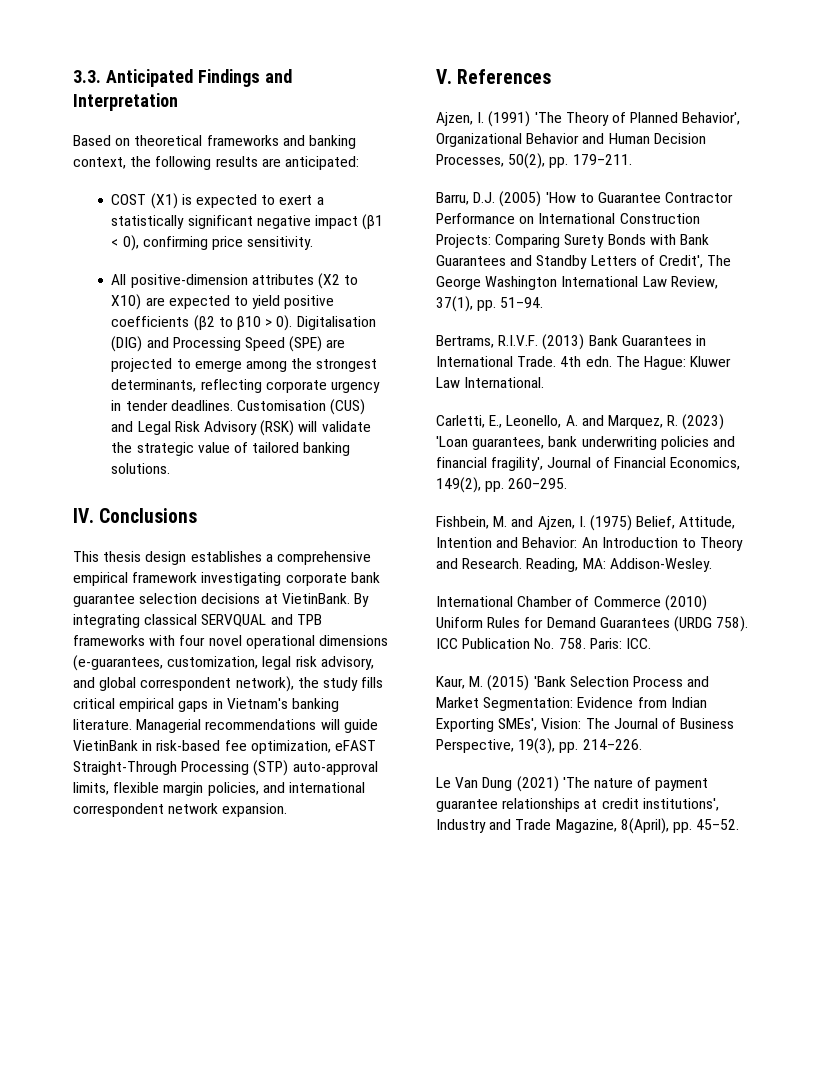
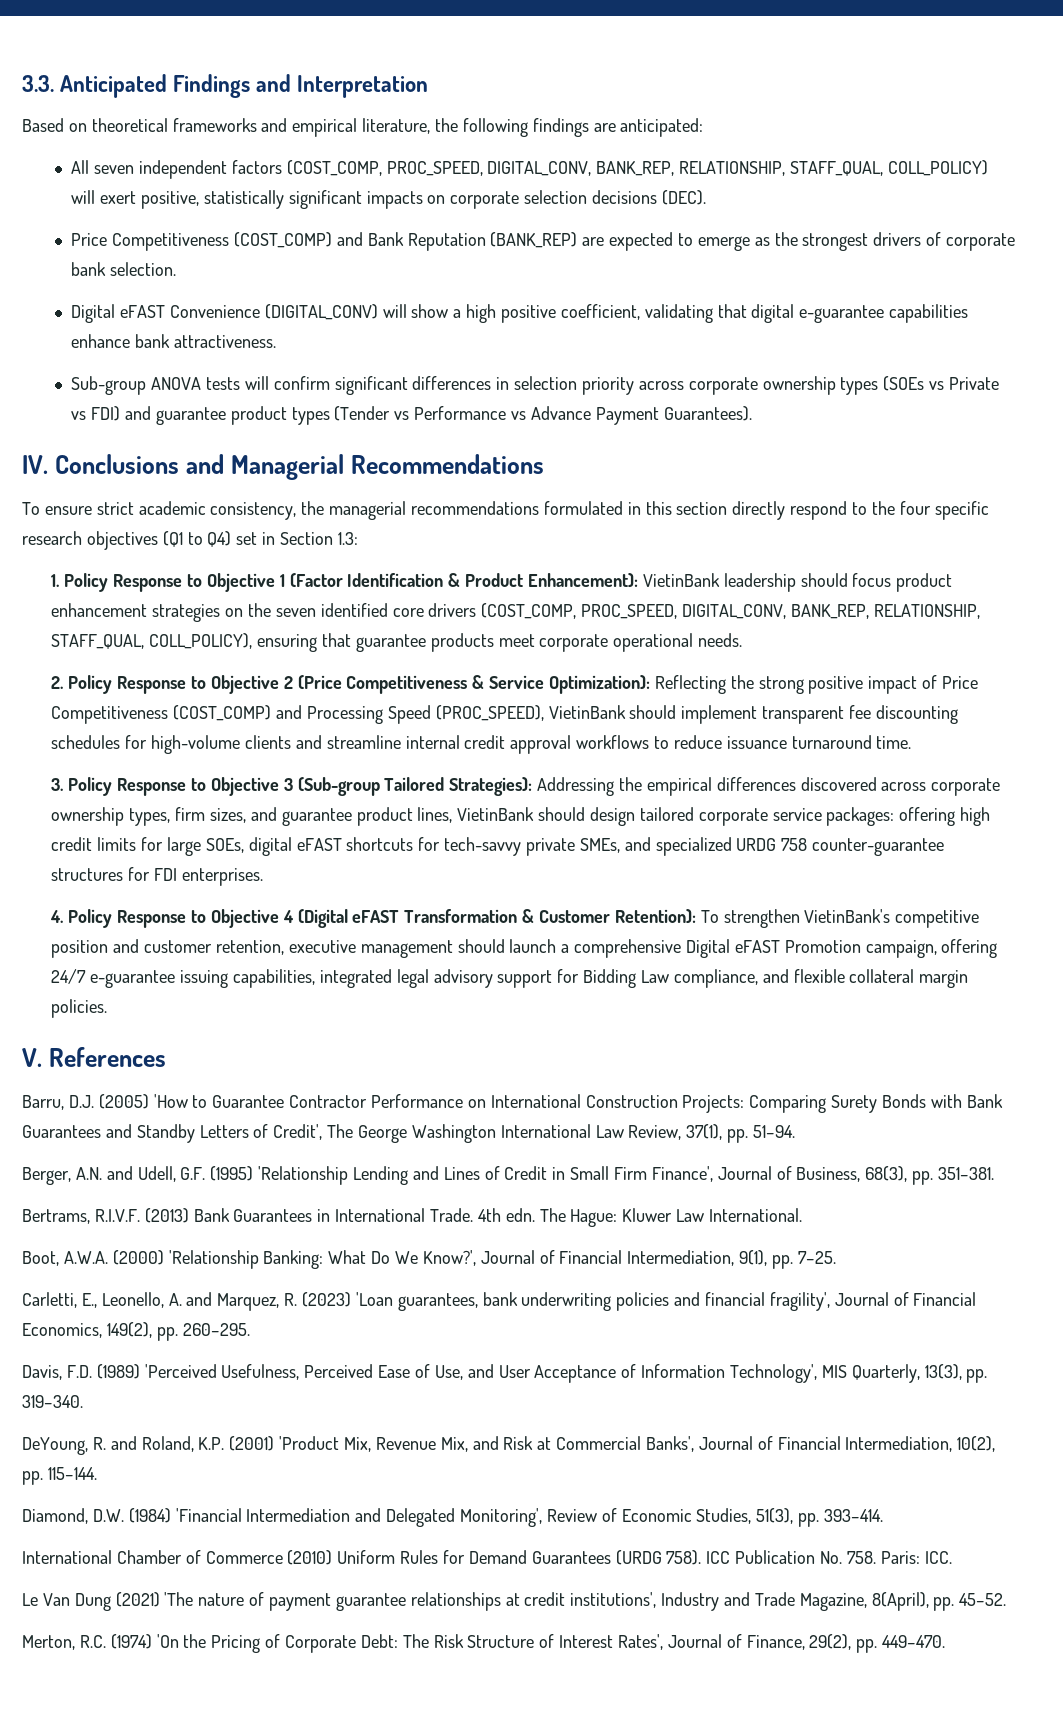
[308,135,356,149] [73,157,126,169] banking context, -> [292,118,431,137] empirical literature,
[215,156,258,167] results -> [532,118,589,137] findings
[111,193,324,209] [111,214,384,230] [111,235,314,251] [111,273,359,289] [111,294,335,310] [111,315,376,331] [111,336,346,352] [111,358,378,372] [111,379,381,393] [111,399,366,415] [111,420,371,436] [111,442,351,456] [111,463,171,474] [73,508,198,523] [73,551,371,565] [73,572,380,586] [73,593,369,607] [73,614,322,628] [73,635,388,649] [73,655,374,671] [73,676,384,692] [73,698,339,712] [73,719,378,733] [73,740,376,754] [73,760,378,776] [73,782,365,796] [73,803,288,817] [436,69,552,84] [436,111,741,127] [436,133,706,147] [436,153,632,169] COST (X1) is expected to exert a statistically significant negative impact (β1 < 0), confirming price sensitivity. // All positive-dimension attributes (X2 to X10) are expected to yield positive coefficients (β2 to β10 > 0). Digitalisation (DIG) and Processing Speed (SPE) are projected to emerge among the strongest determinants, reflecting corporate urgency in tender deadlines. Customisation (CUS) and Legal Risk Advisory (RSK) will validate the strategic value of tailored banking solutions. // IV. Conclusions // This thesis design establishes a comprehensive empirical framework investigating corporate bank guarantee selection decisions at VietinBank. By integrating classical SERVQUAL and TPB frameworks with four novel operational dimensions (e-guarantees, customization, legal risk advisory, and global correspondent network), the study fills critical empirical gaps in Vietnam's banking literature. Managerial recommendations will guide VietinBank in risk-based fee optimization, eFAST Straight-Through Processing (STP) auto-approval limits, flexible margin policies, and international correspondent network expansion. // V. References // Ajzen, I. (1991) 'The Theory of Planned Behavior', Organizational Behavior and Human Decision Processes, 50(2), pp. 179–211. -> [71,160,988,179] [71,190,706,209] [71,232,1015,251] [71,262,177,276] [71,304,969,323] [71,334,276,348] [71,376,999,395] [71,406,752,425] [22,454,544,480] [22,501,989,520] [22,531,358,550] [51,573,953,592] [51,603,980,622] [51,633,743,652] [51,675,979,694] [51,705,958,724] [51,735,912,754] [51,777,1001,796] [51,807,991,826] [51,837,945,856] [51,867,263,886] [50,909,980,928] [51,939,998,958] [51,969,969,988] [51,999,108,1018] [22,1047,166,1067] All seven independent factors (COST_COMP, PROC_SPEED, DIGITAL_CONV, BANK_REP, RELATIONSHIP, STAFF_QUAL, COLL_POLICY) will exert positive, statistically significant impacts on corporate selection decisions (DEC). // Price Competitiveness (COST_COMP) and Bank Reputation (BANK_REP) are expected to emerge as the strongest drivers of corporate bank selection. // Digital eFAST Convenience (DIGITAL_CONV) will show a high positive coefficient, validating that digital e-guarantee capabilities enhance bank attractiveness. // Sub-group ANOVA tests will confirm significant differences in selection priority across corporate ownership types (SOEs vs Private vs FDI) and guarantee product types (Tender vs Performance vs Advance Payment Guarantees). // IV. Conclusions and Managerial Recommendations // To ensure strict academic consistency, the managerial recommendations formulated in this section directly respond to the four specific research objectives (Q1 to Q4) set in Section 1.3: // 1. Policy Response to Objective 1 (Factor Identification & Product Enhancement): VietinBank leadership should focus product enhancement strategies on the seven identified core drivers (COST_COMP, PROC_SPEED, DIGITAL_CONV, BANK_REP, RELATIONSHIP, STAFF_QUAL, COLL_POLICY), ensuring that guarantee products meet corporate operational needs. // 2. Policy Response to Objective 2 (Price Competitiveness & Service Optimization): Reflecting the strong positive impact of Price Competitiveness (COST_COMP) and Processing Speed (PROC_SPEED), VietinBank should implement transparent fee discounting schedules for high-volume clients and streamline internal credit approval workflows to reduce issuance turnaround time. // 3. Policy Response to Objective 3 (Sub-group Tailored Strategies): Addressing the empirical differences discovered across corporate ownership types, firm sizes, and guarantee product lines, VietinBank should design tailored corporate service packages: offering high credit limits for large SOEs, digital eFAST shortcuts for tech-savvy private SMEs, and specialized URDG 758 counter-guarantee structures for FDI enterprises. // 4. Policy Response to Objective 4 (Digital eFAST Transformation & Customer Retention): To strengthen VietinBank's competitive position and customer retention, executive management should launch a comprehensive Digital eFAST Promotion campaign, offering 24/7 e-guarantee issuing capabilities, integrated legal advisory support for Bidding Law compliance, and flexible collateral margin policies. // V. References
(544, 302) none -> [22,1166,995,1185] // Berger, A.N. and Udell, G.F. (1995) 'Relationship Lending and Lines of Credit in Small Firm Finance', Journal of Business, 68(3), pp. 351–381.
(545, 382) none -> [22,1250,836,1269] // Boot, A.W.A. (2000) 'Relationship Banking: What Do We Know?', Journal of Financial Intermediation, 9(1), pp. 7–25.
[436,515,736,531] [436,537,744,551] [436,558,712,572] Fishbein, M. and Ajzen, I. (1975) Belief, Attitude, Intention and Behavior: An Introduction to Theory and Research. Reading, MA: Addison-Wesley. -> [22,1364,988,1383] [22,1395,83,1408] [22,1436,996,1455] [22,1467,97,1485] [22,1508,884,1527] Davis, F.D. (1989) 'Perceived Usefulness, Perceived Ease of Use, and User Acceptance of Information Technology', MIS Quarterly, 13(3), pp. 319–340. // DeYoung, R. and Roland, K.P. (2001) 'Product Mix, Revenue Mix, and Risk at Commercial Banks', Journal of Financial Intermediation, 10(2), pp. 115–144. // Diamond, D.W. (1984) 'Financial Intermediation and Delegated Monitoring', Review of Economic Studies, 51(3), pp. 393–414.
[436,675,710,691] [436,697,707,711] [436,718,735,732] [436,738,642,754] // Kaur, M. (2015) 'Bank Selection Process and Market Segmentation: Evidence from Indian Exporting SMEs', Vision: The Journal of Business Perspective, 19(3), pp. 214–226. -> (952, 1557) none
(740, 824) none -> [22,1634,946,1653] // Merton, R.C. (1974) 'On the Pricing of Corporate Debt: The Risk Structure of Interest Rates', Journal of Finance, 29(2), pp. 449–470.

